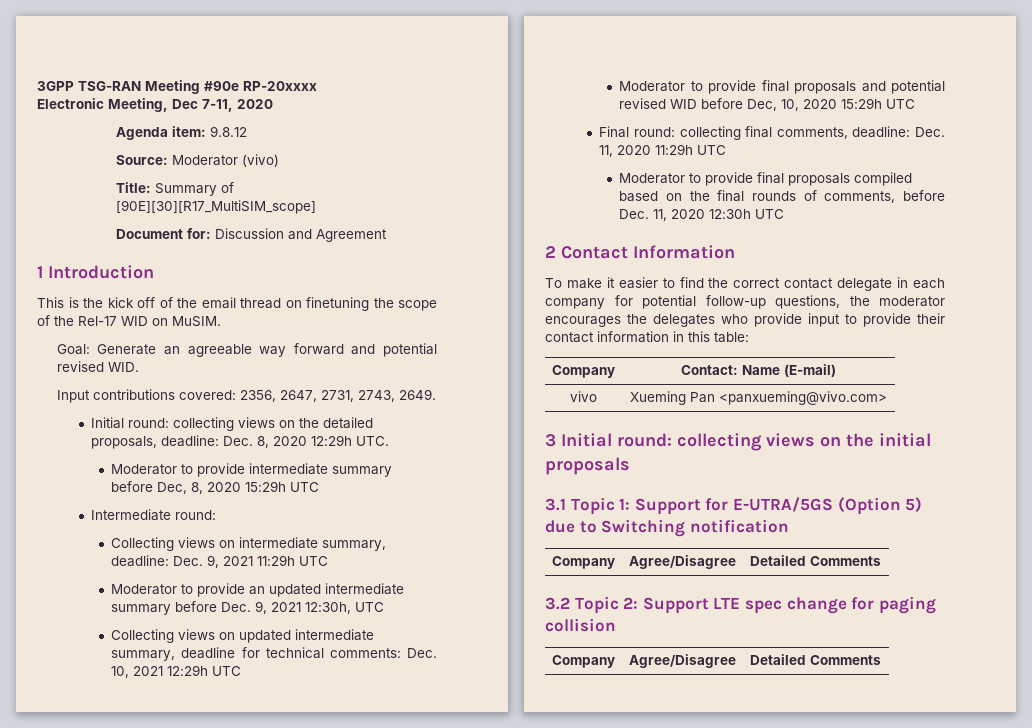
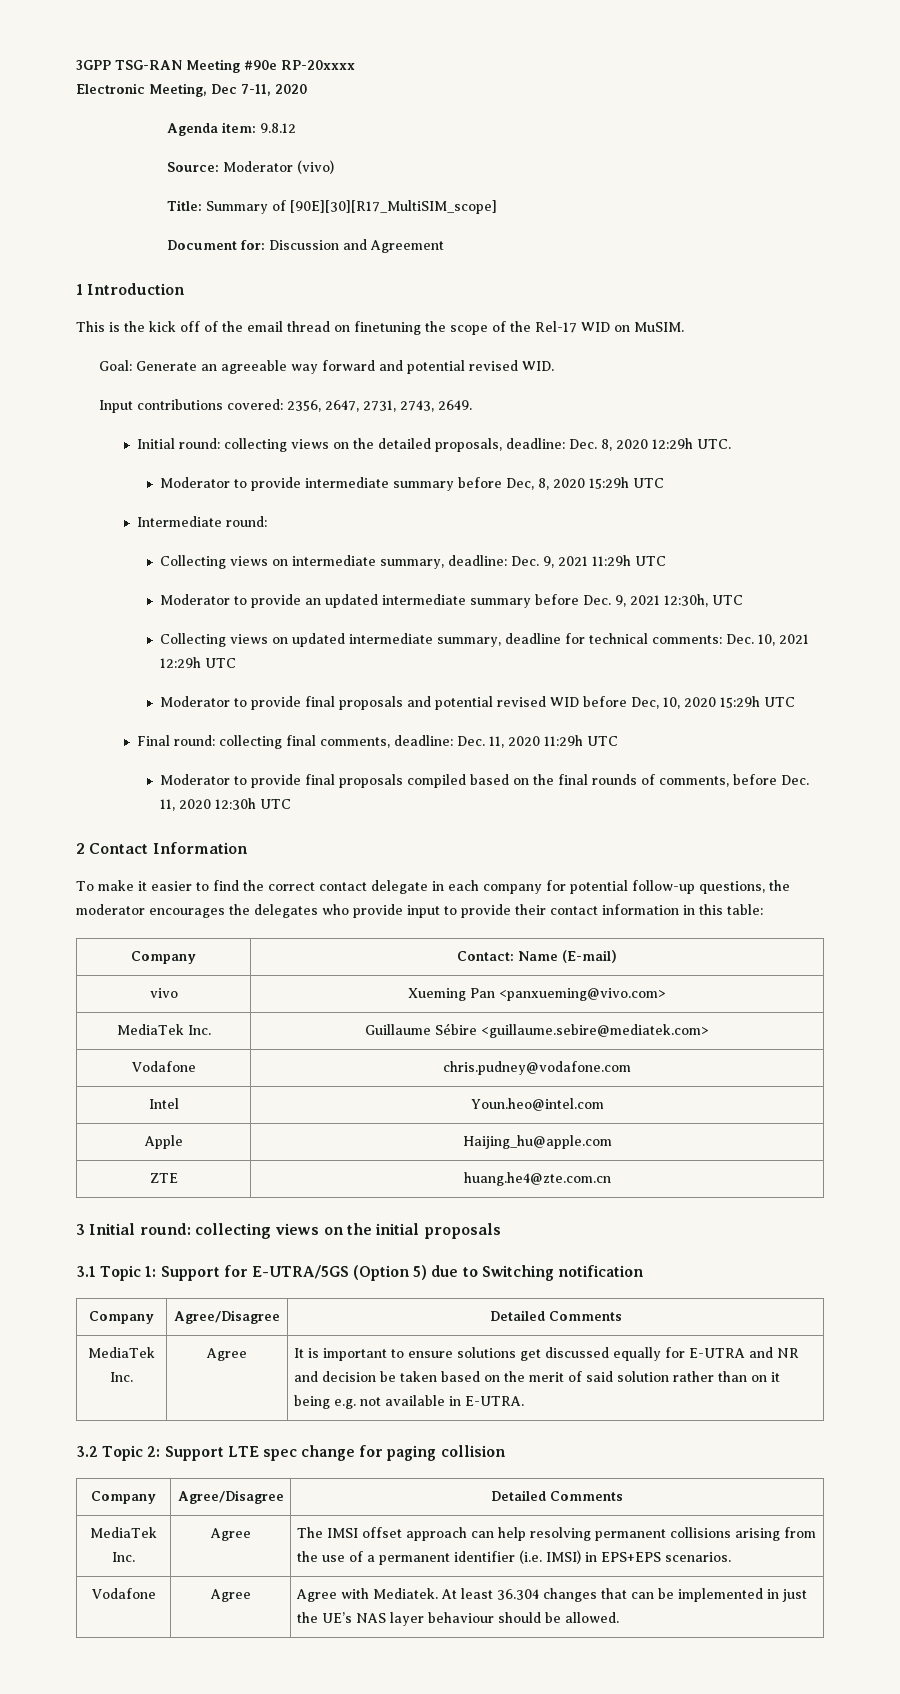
(887, 398) none -> [116,1024,211,1035] [365,1023,709,1038] [131,1061,196,1072] [443,1061,631,1075] [148,1098,179,1109] [470,1098,604,1111] [143,1135,183,1149] [462,1135,612,1149] [149,1173,178,1183] [463,1172,611,1186] // MediaTek Inc. | Guillaume Sébire <guillaume.sebire@mediatek.com> // Vodafone | chris.pudney@vodafone.com // Intel | Youn.heo@intel.com // Apple | Haijing_hu@apple.com // ZTE | huang.he4@zte.com.cn
(881, 561) none -> [88,1347,156,1358] [110,1372,133,1382] [206,1348,247,1361] [293,1347,799,1361] [293,1371,780,1382] [293,1395,524,1409] // MediaTek Inc. | Agree | It is important to ensure solutions get discussed equally for E-UTRA and NR and decision be taken based on the merit of said solution rather than on it being e.g. not available in E-UTRA.
(881, 660) none -> [90,1527,158,1538] [112,1552,135,1562] [209,1528,251,1541] [296,1527,816,1541] [296,1550,731,1565] [91,1588,156,1599] [209,1589,251,1602] [295,1588,807,1602] [296,1612,619,1626] // MediaTek Inc. | Agree | The IMSI offset approach can help resolving permanent collisions arising from the use of a permanent identifier (i.e. IMSI) in EPS+EPS scenarios. // Vodafone | Agree | Agree with Mediatek. At least 36.304 changes that can be implemented in just the UE’s NAS layer behaviour should be allowed.

